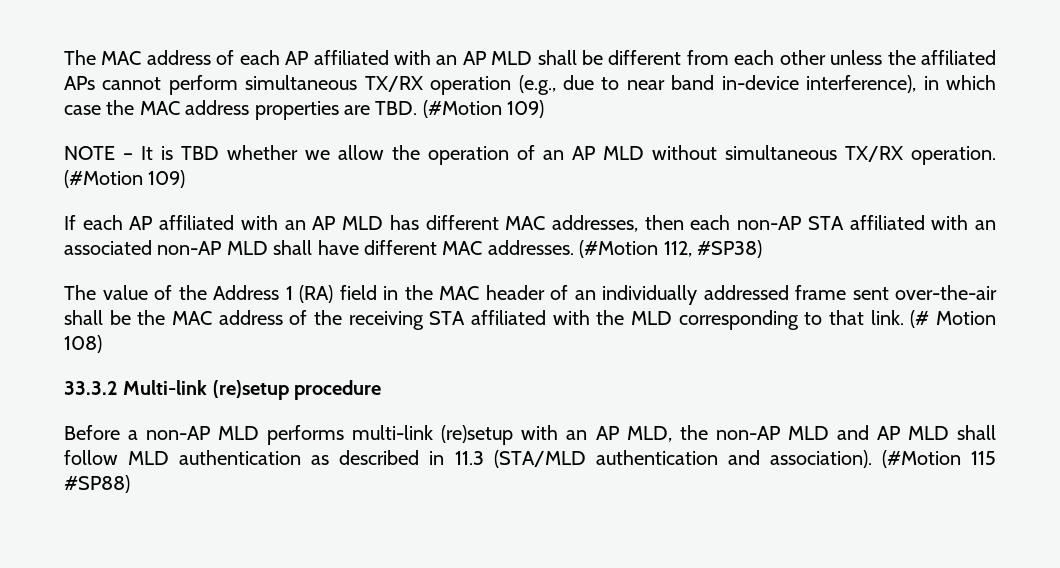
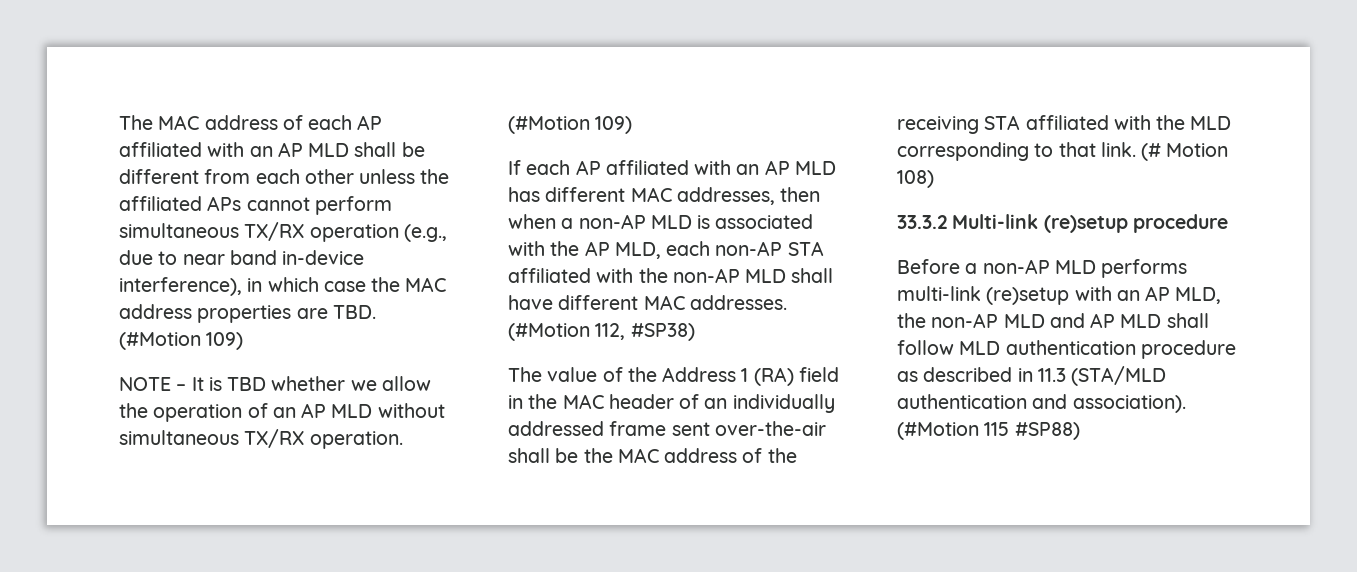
(684, 222) none -> [508,214,814,229] [508,241,661,259] when a non-AP MLD is associated with the AP MLD,
[975,220,997,230] [64,240,152,255] an associated -> [638,268,668,283] the
(302, 457) none -> [1140,340,1236,359] procedure

